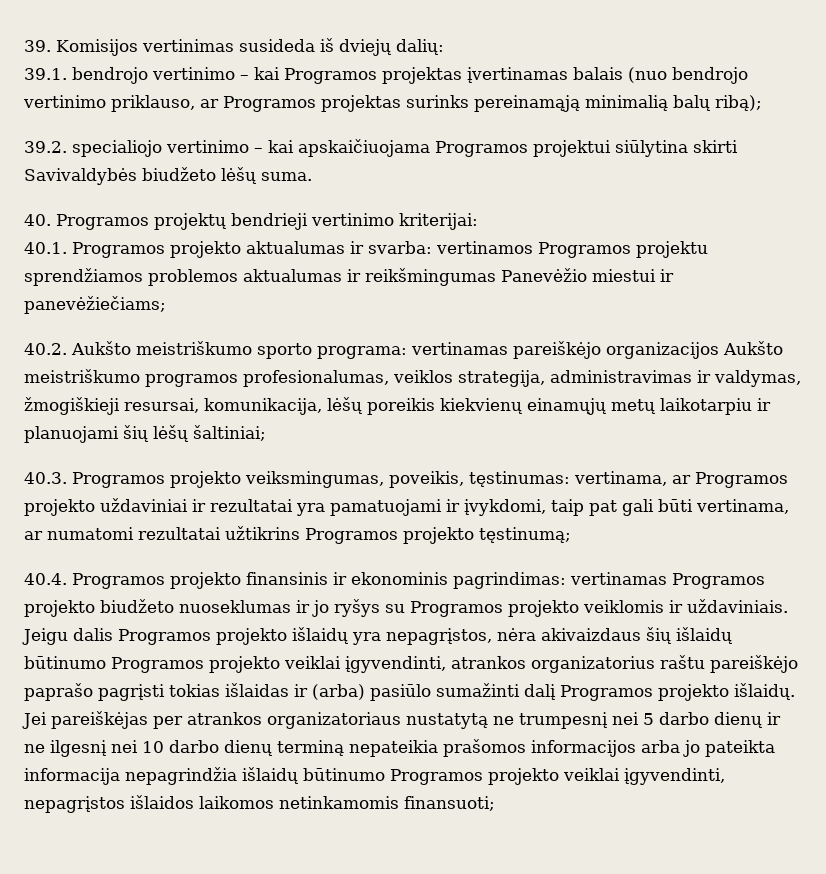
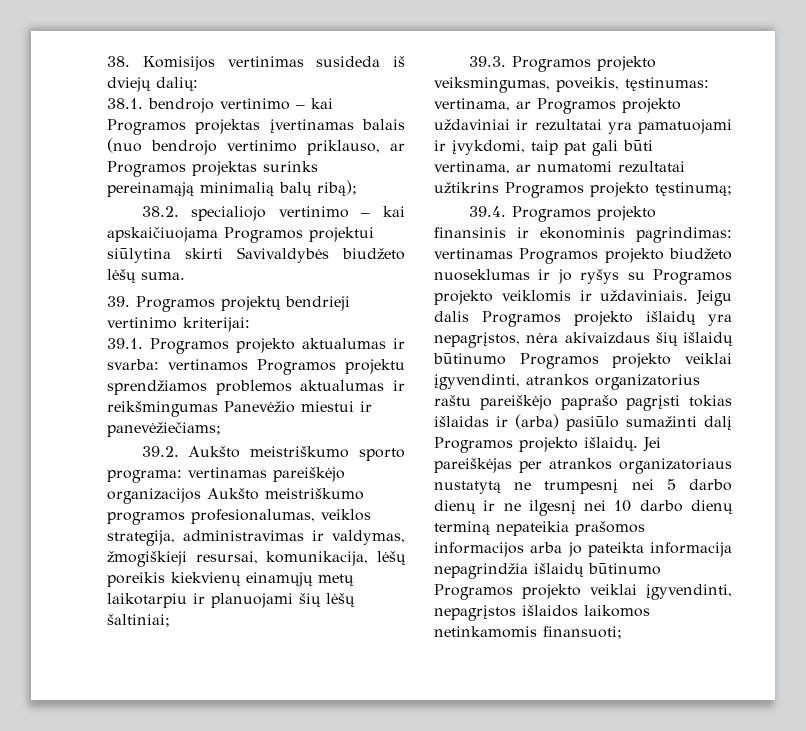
[24,40,51,52] 39. -> [107,56,130,67] 38.
[24,68,67,80] 39.1. -> [107,98,143,109] 38.1.
[24,141,67,153] 39.2. -> [141,206,179,217] 38.2.
[24,214,51,226] 40. -> [107,296,130,307] 39.
[24,242,67,254] 40.1. -> [107,338,143,349] 39.1.
[24,343,67,355] 40.2. -> [141,446,179,457] 39.2.
[24,472,67,484] 40.3. -> [468,56,506,67] 39.3.
[24,573,67,585] 40.4. -> [468,206,506,217] 39.4.

